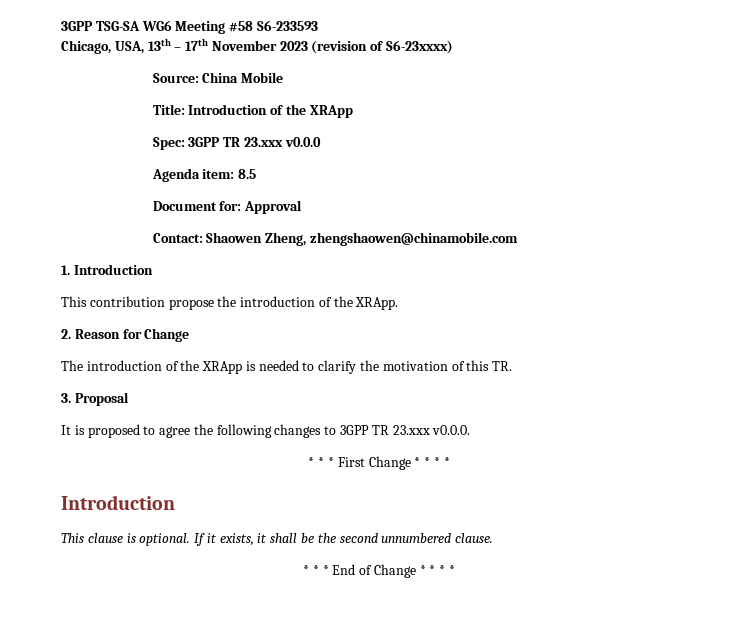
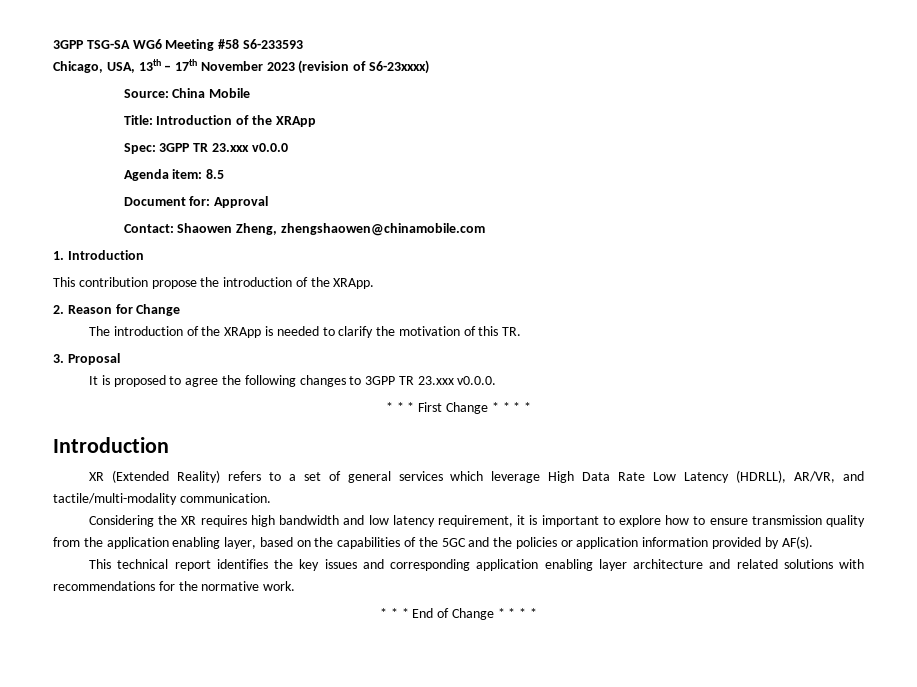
[61,533,494,546] This clause is optional. If it exists, it shall be the second unnumbered clause. -> [89,470,865,483] [53,493,271,505] [89,515,866,527] [53,536,813,549] [89,559,865,571] [53,581,296,591] XR (Extended Reality) refers to a set of general services which leverage High Data Rate Low Latency (HDRLL), AR/VR, and tactile/multi-modality communication. // Considering the XR requires high bandwidth and low latency requirement, it is important to explore how to ensure transmission quality from the application enabling layer, based on the capabilities of the 5GC and the policies or application information provided by AF(s). // This technical report identifies the key issues and corresponding application enabling layer architecture and related solutions with recommendations for the normative work.

